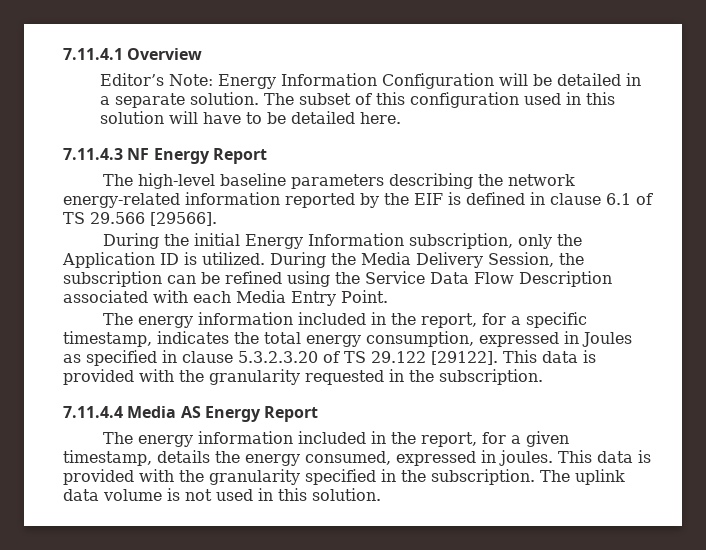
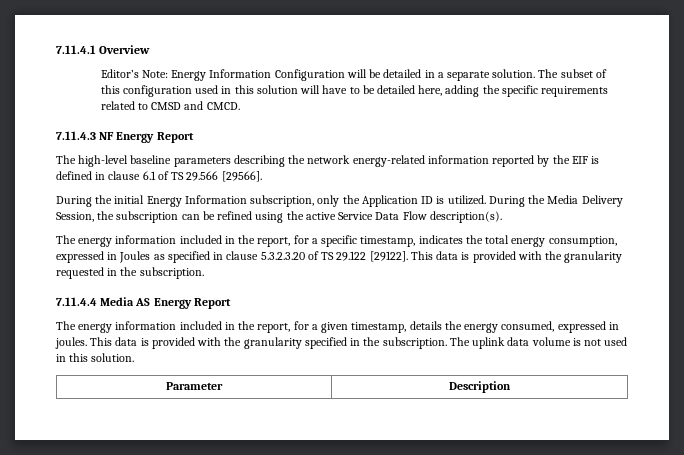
[360,112,402,124] here. -> [418,85,609,97] [100,101,240,110] here, adding the specific requirements related to CMSD and CMCD.
(360, 278) none -> [305,212,336,220] active
[519,271,612,287] [63,290,388,306] Description associated with each Media Entry Point. -> [429,211,502,223] description(s).
(381, 494) none -> [166,382,223,390] [449,381,511,393] // Parameter | Description

